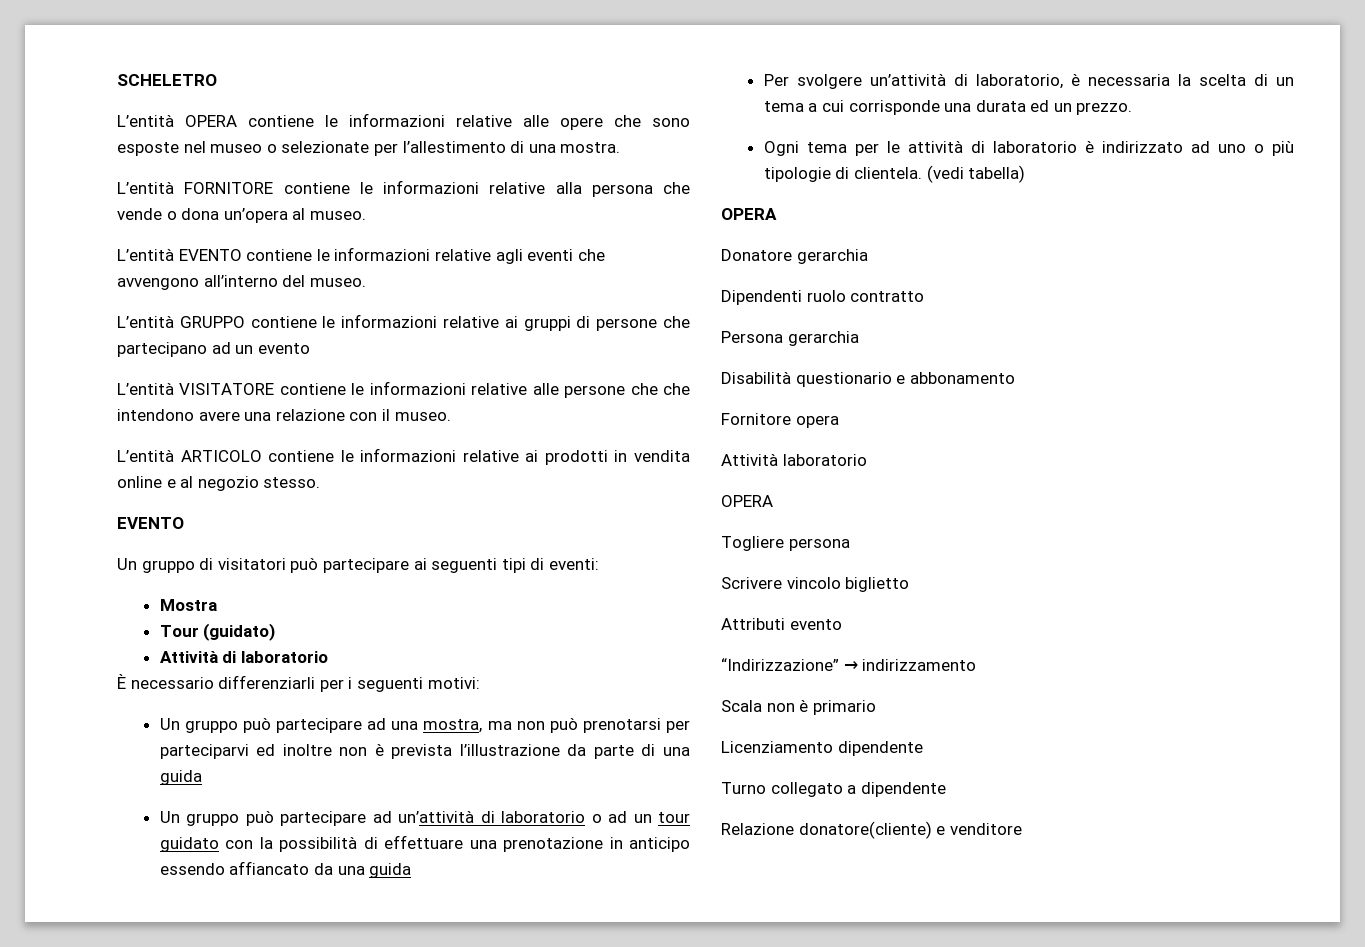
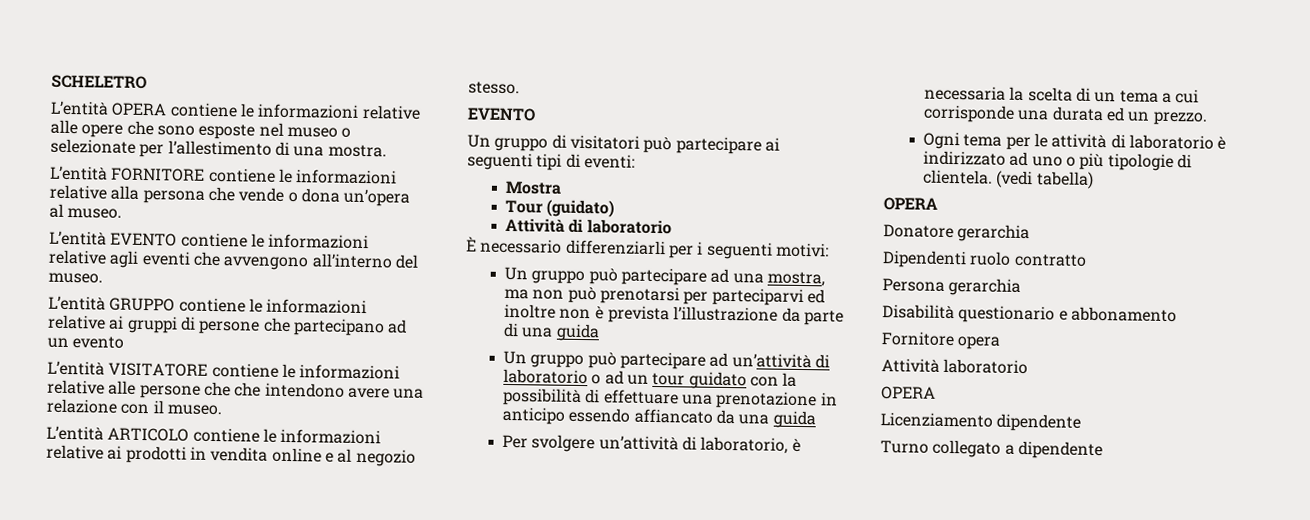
[721,536,850,551] [721,577,910,592] [721,618,842,630] [721,658,977,671] [721,699,876,715] // Togliere persona // Scrivere vincolo biglietto // Attributi evento // “Indirizzazione” → indirizzamento // Scala non è primario -> (936, 393) none
[721,821,1022,839] // Relazione donatore(cliente) e venditore -> (1103, 450) none

